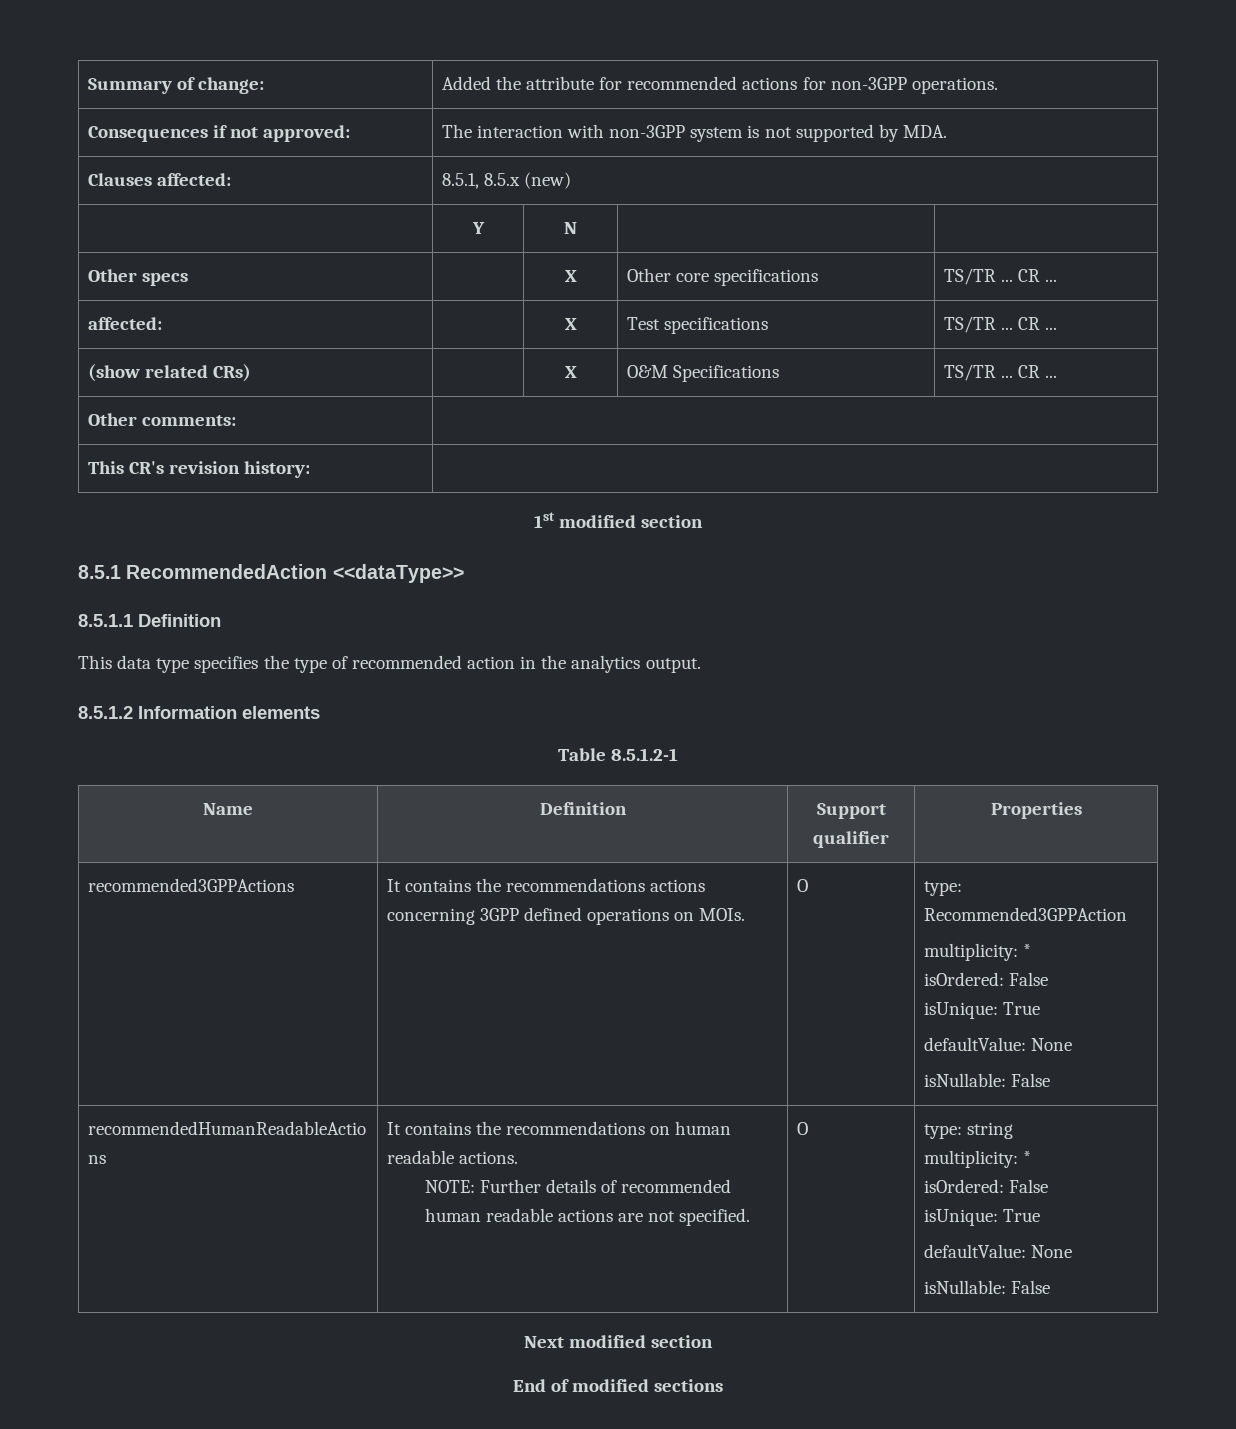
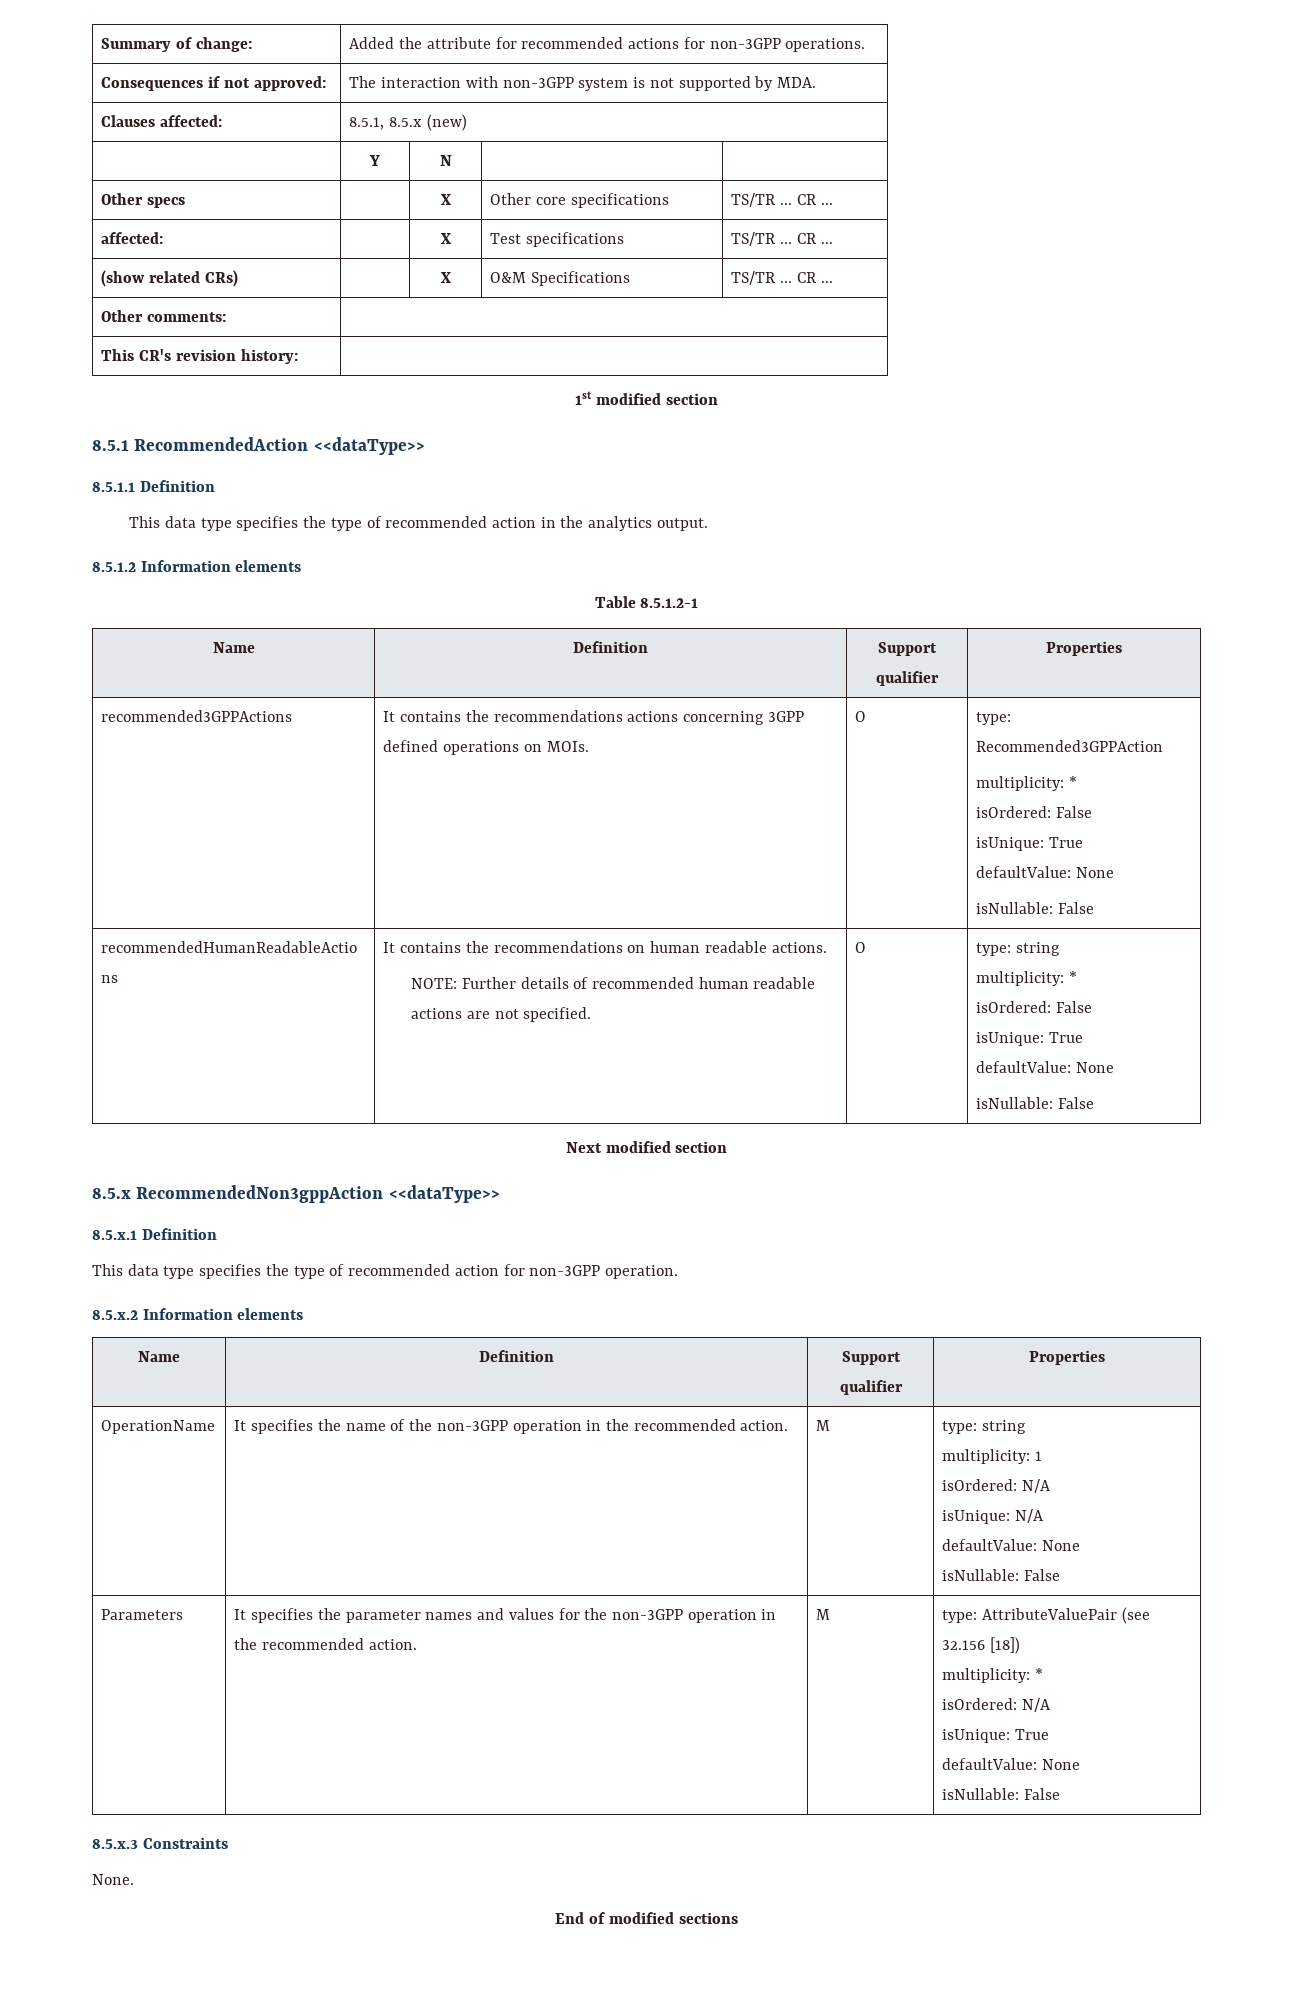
(714, 1341) none -> [92,1185,500,1203] [92,1228,217,1240] [92,1264,678,1279] [92,1308,304,1320] [138,1351,180,1362] [479,1350,554,1362] [841,1351,901,1365] [839,1380,903,1395] [1029,1350,1105,1365] [101,1420,216,1434] [234,1419,789,1434] [816,1420,831,1431] [942,1420,1027,1434] [942,1449,1043,1464] [942,1479,1052,1493] [942,1509,1045,1524] [942,1539,1081,1551] [942,1569,1061,1581] [101,1609,184,1620] [234,1608,777,1623] [234,1638,417,1650] [816,1609,831,1620] [942,1607,1150,1624] [942,1637,1021,1654] [942,1668,1044,1683] [942,1698,1052,1712] [942,1729,1050,1743] [942,1758,1081,1770] [942,1788,1061,1800] [92,1837,228,1849] [92,1874,134,1885] // 8.5.x RecommendedNon3gppAction <<dataType>> // 8.5.x.1 Definition // This data type specifies the type of recommended action for non-3GPP operation. // 8.5.x.2 Information elements // Name | Definition | Support qualifier | Properties // OperationName | It specifies the name of the non-3GPP operation in the recommended action. | M | type: string // multiplicity: 1 // isOrdered: N/A // isUnique: N/A // defaultValue: None // isNullable: False // Parameters | It specifies the parameter names and values for the non-3GPP operation in the recommended action. | M | type: AttributeValuePair (see 32.156 [18]) // multiplicity: * // isOrdered: N/A // isUnique: True // defaultValue: None // isNullable: False // 8.5.x.3 Constraints // None.

